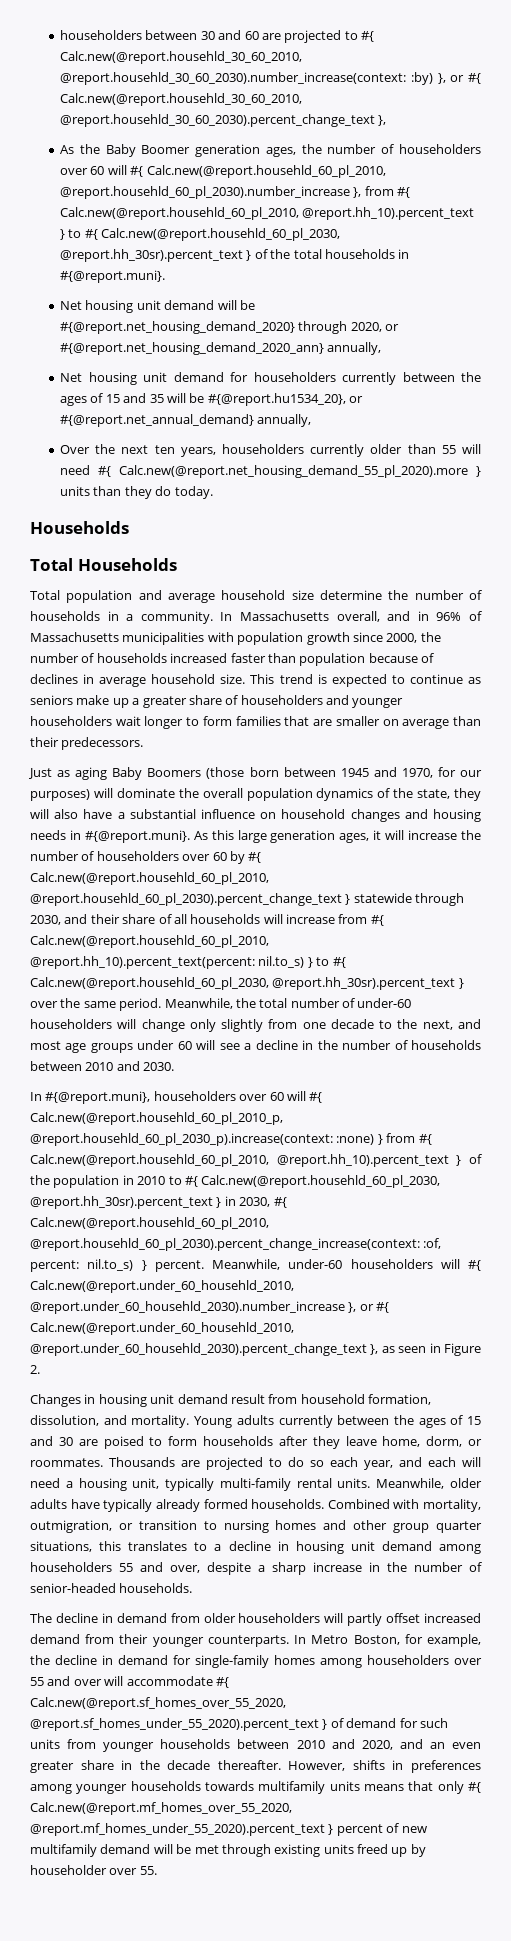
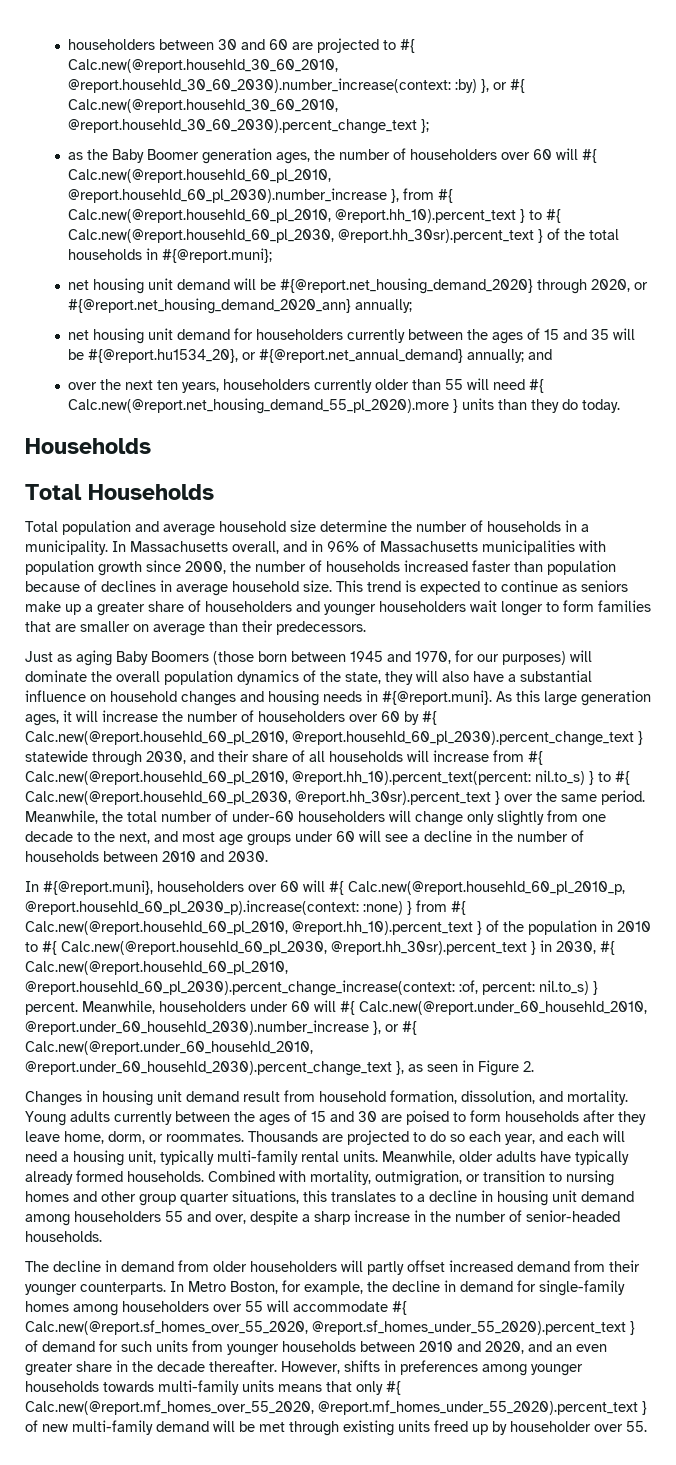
[378,115,387,126] [60,145,75,154] }, // As -> [420,119,429,133] [67,152,83,160] }; // as
[60,270,166,283] [60,301,83,310] #{@report.muni}. // Net -> [161,248,272,263] [67,280,89,290] #{@report.muni}; // net
[327,342,382,355] [60,373,83,382] annually, // Net -> [354,299,412,313] [67,330,89,340] annually; // net
[257,414,312,427] [60,445,91,454] annually, // Over -> [466,349,552,363] [67,382,97,390] annually; and // over
[140,611,213,624] community. -> [25,540,108,555] municipality.
[288,1259,433,1269] under-60 householders -> [159,1001,310,1012] householders under 60
[47,1676,102,1686] and over -> (263, 1306) none
[258,1781,326,1794] multifamily -> [158,1380,239,1395] multi-family
[336,1824,383,1836] percent -> (647, 1408) none
[30,1844,97,1857] multifamily -> [72,1420,153,1435] multi-family

